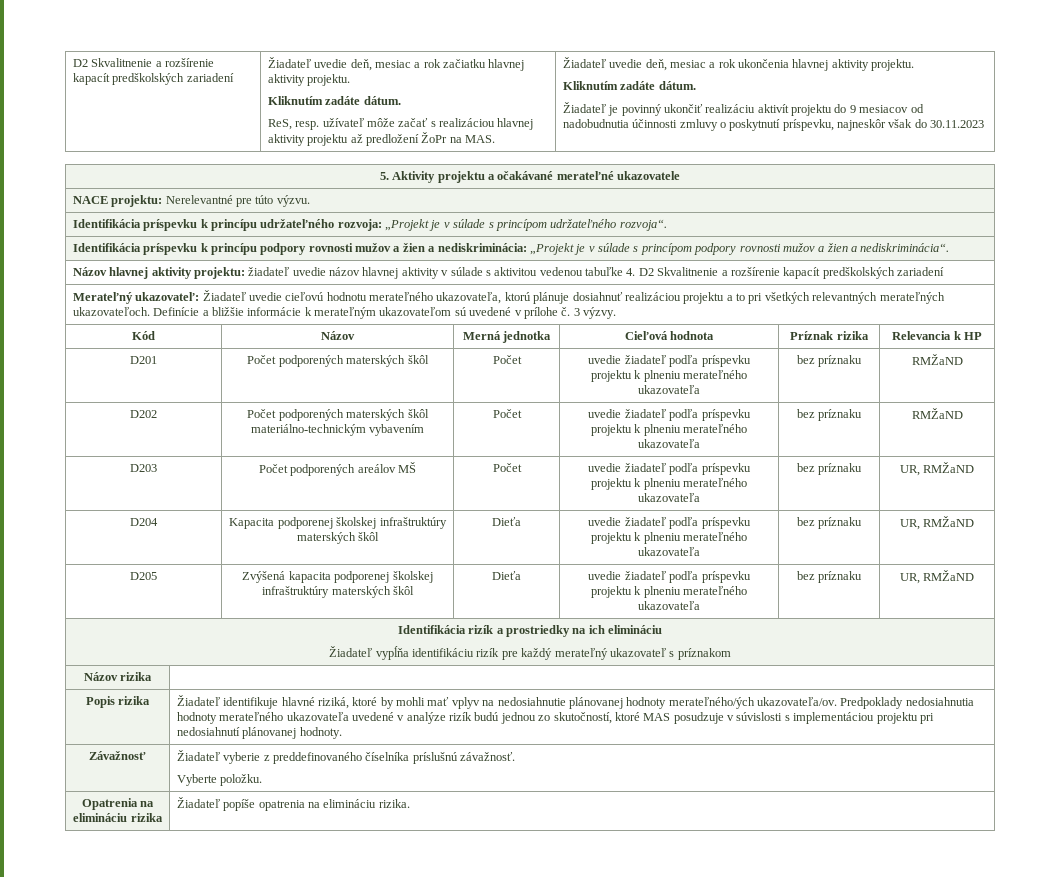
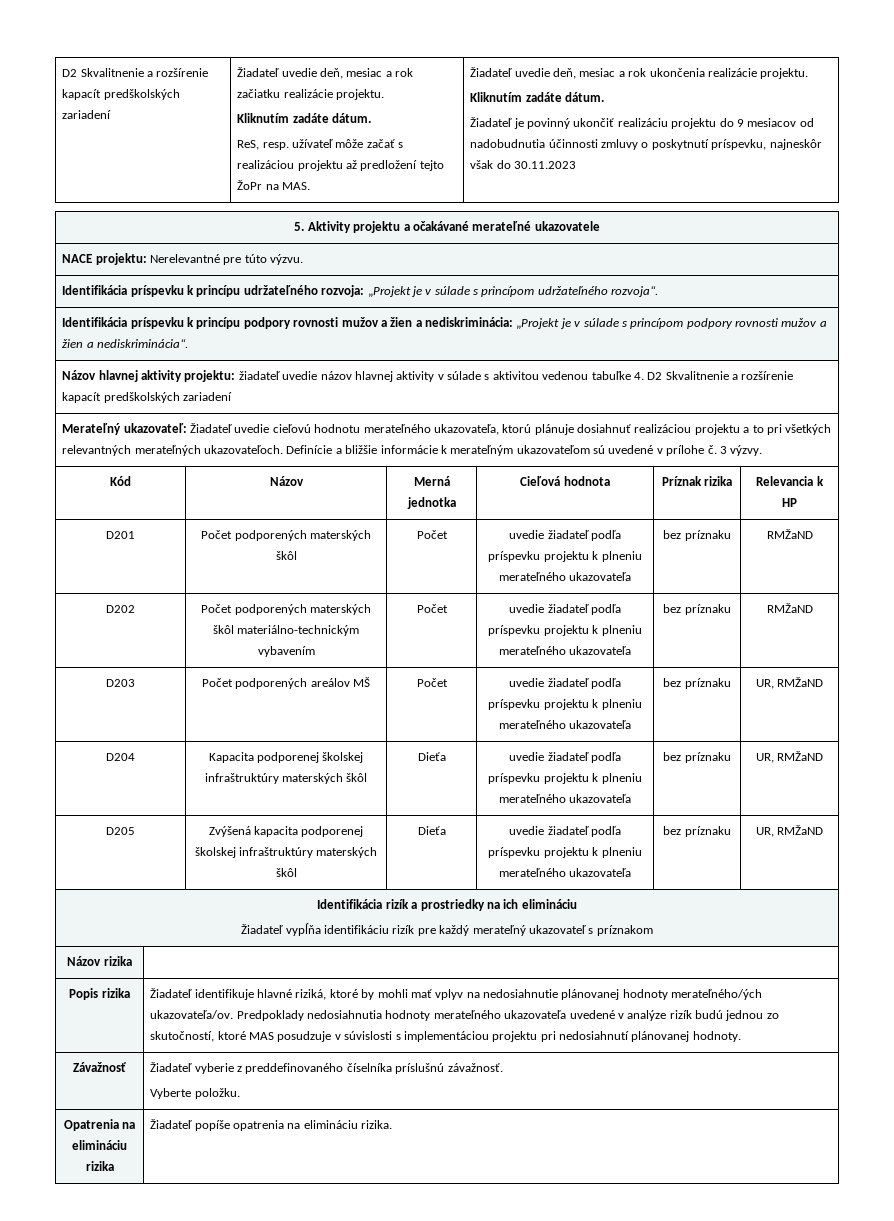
[488,59,525,71] [267,74,305,86] hlavnej aktivity -> [283,89,333,98] realizácie
[497,118,534,130] [267,134,305,146] hlavnej aktivity -> (295, 164) none
(419, 140) none -> [419,160,444,171] tejto
[792,59,869,71] hlavnej aktivity -> [707,68,757,77] realizácie
[757,104,789,113] aktivít -> (668, 122) none

